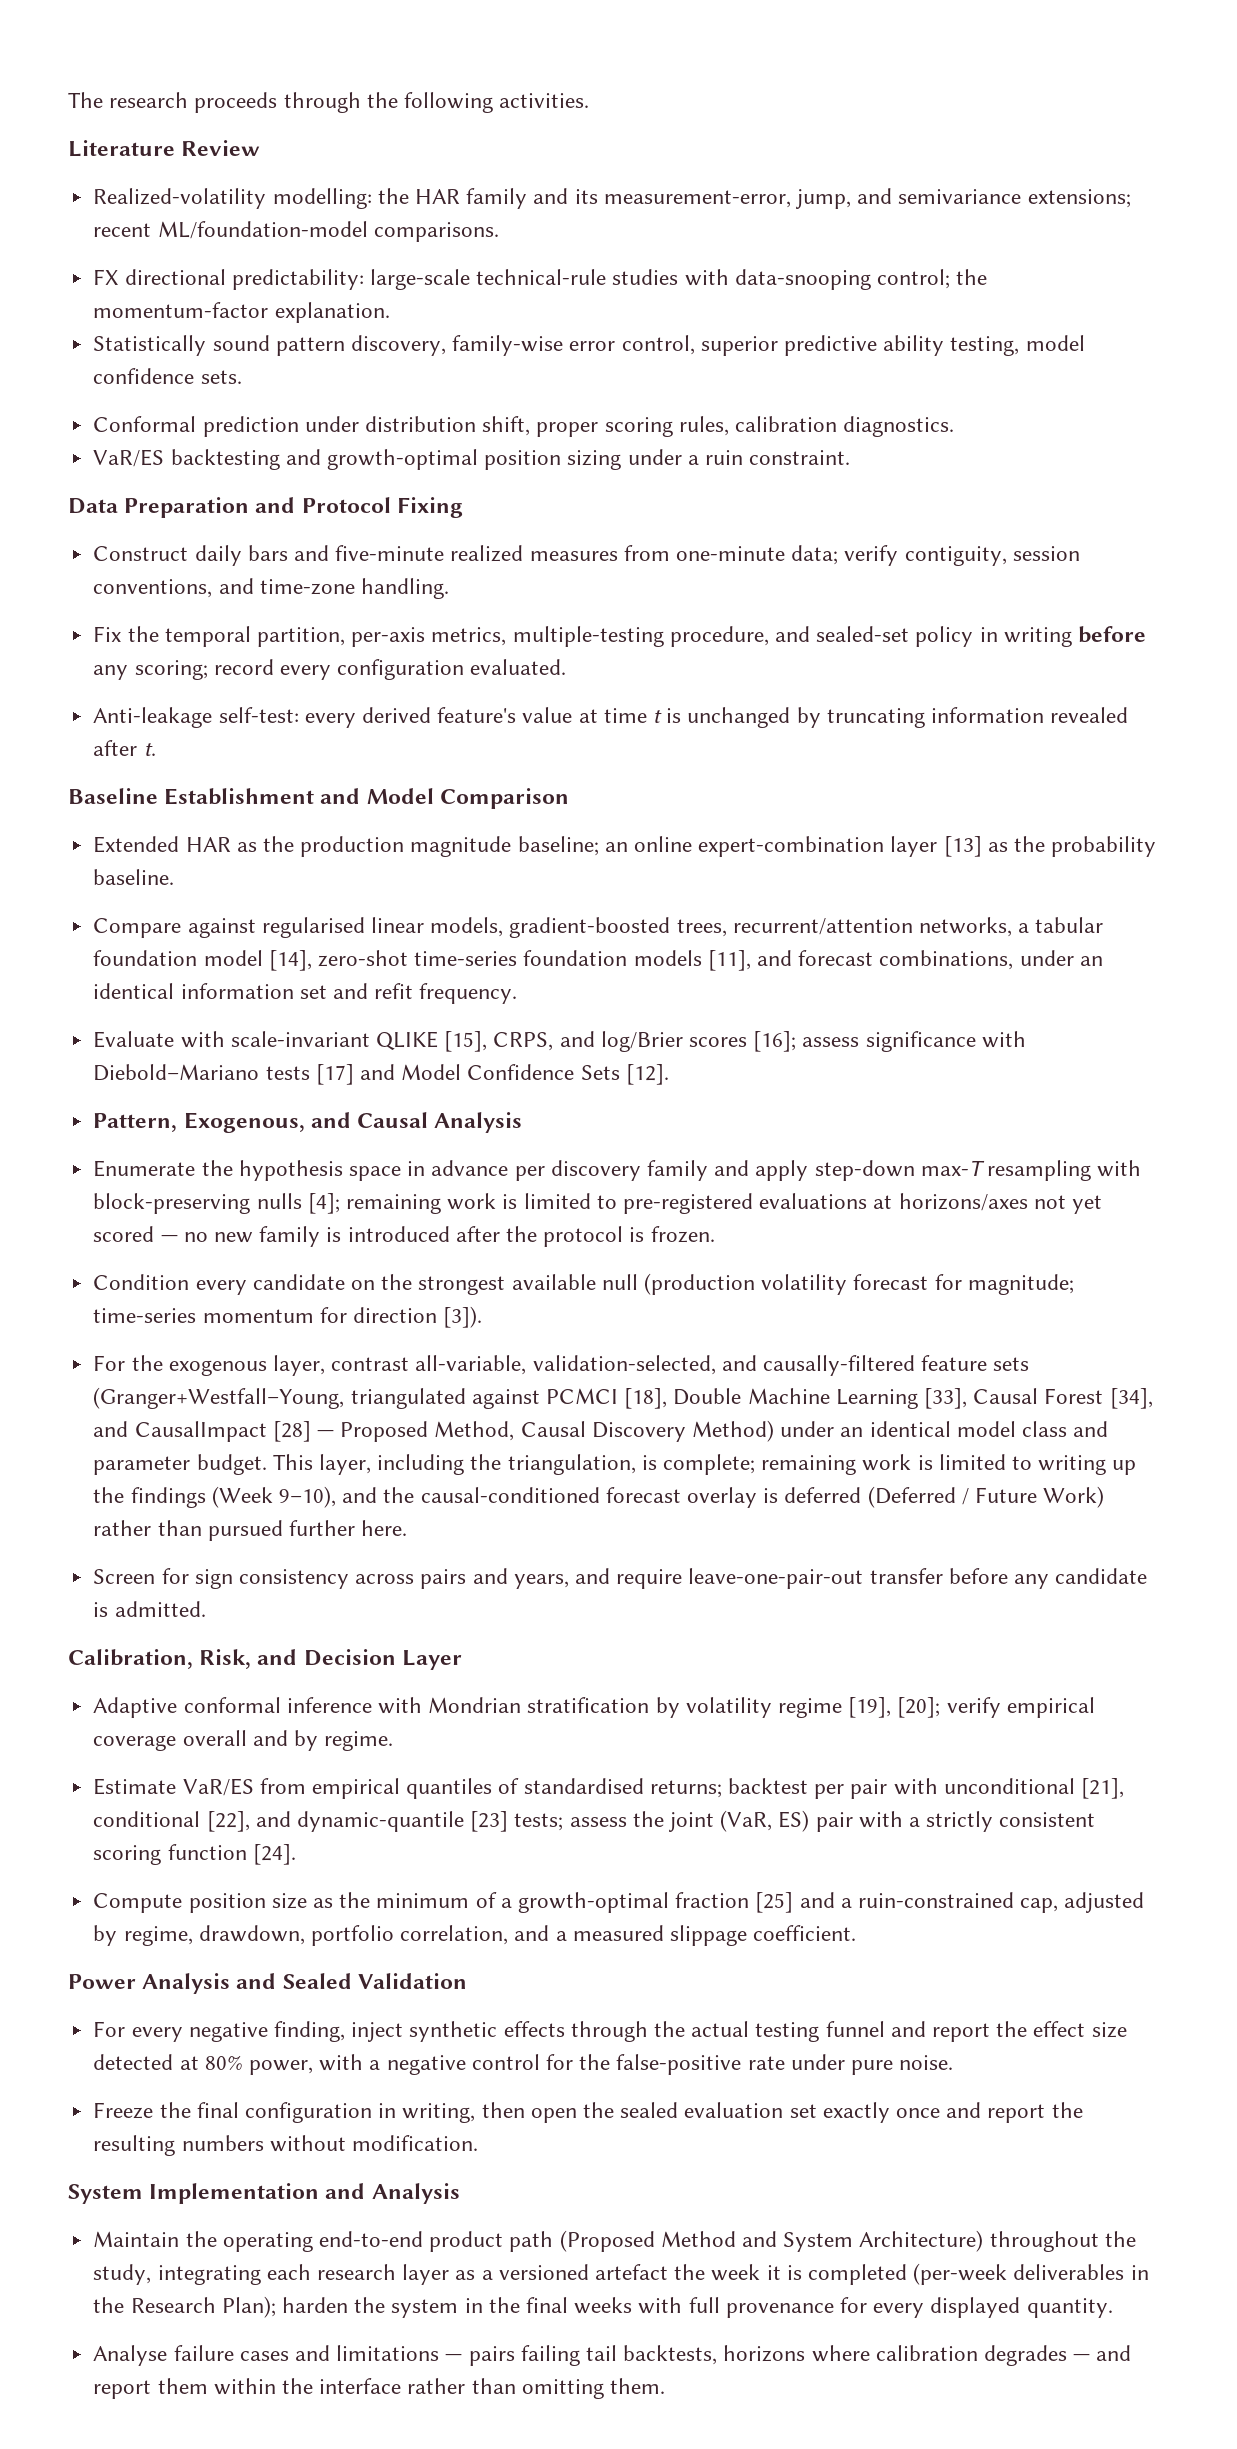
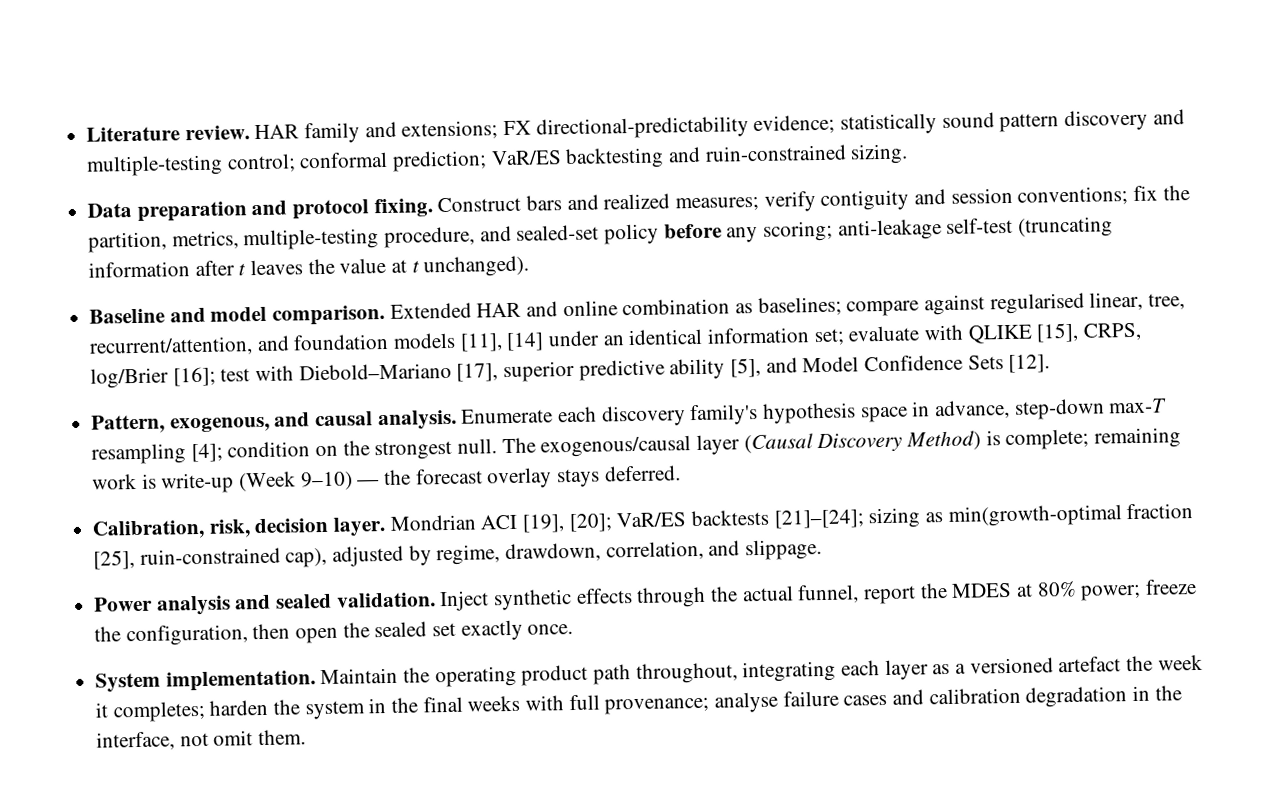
[68,92,590,113] [68,140,261,157] [93,188,1131,209] [93,221,499,242] [93,269,988,290] [93,302,390,323] [93,335,1085,356] [93,368,242,384] [93,416,955,437] [93,449,851,470] [68,497,463,518] [93,545,1080,566] [93,578,449,599] [93,626,426,647] The research proceeds through the following activities. // Literature Review // Realized-volatility modelling: the HAR family and its measurement-error, jump, and semivariance extensions; recent ML/foundation-model comparisons. // FX directional predictability: large-scale technical-rule studies with data-snooping control; the momentum-factor explanation. // Statistically sound pattern discovery, family-wise error control, superior predictive ability testing, model confidence sets. // Conformal prediction under distribution shift, proper scoring rules, calibration diagnostics. // VaR/ES backtesting and growth-optimal position sizing under a ruin constraint. // Data Preparation and Protocol Fixing // Construct daily bars and five-minute realized measures from one-minute data; verify contiguity, session conventions, and time-zone handling. // Fix the temporal partition, per-axis -> [86,109,1185,144] [86,143,909,177] [87,185,1190,222] [88,231,168,253] Literature review. HAR family and extensions; FX directional-predictability evidence; statistically sound pattern discovery and multiple-testing control; conformal prediction; VaR/ES backtesting and ruin-constrained sizing. // Data preparation and protocol fixing. Construct bars and realized measures; verify contiguity and session conventions; fix the partition,
[979,627,1072,647] in writing -> (660, 234) none
[213,659,567,680] [93,707,1129,728] [93,740,156,756] [68,788,569,809] [93,836,1157,857] [93,869,175,885] [93,917,1104,938] [93,950,1103,971] [93,983,518,1004] [93,1031,1026,1052] [93,1064,354,1085] record every configuration evaluated. // Anti-leakage self-test: every derived feature's value at time t is unchanged by truncating information revealed after t. // Baseline Establishment and Model Comparison // Extended HAR as the production magnitude baseline; an online expert-combination layer [13] as the probability baseline. // Compare against regularised linear models, gradient-boosted trees, recurrent/attention networks, a tabular foundation model [14], zero-shot time-series foundation models [11], and forecast combinations, under an identical information set and refit frequency. // Evaluate with scale-invariant QLIKE [15], CRPS, and log/Brier scores [16]; assess significance with Diebold–Mariano tests [17] -> [837,216,1114,241] [88,255,530,278] [89,291,1186,326] [89,322,1143,357] [90,357,762,389] anti-leakage self-test (truncating information after t leaves the value at t unchanged). // Baseline and model comparison. Extended HAR and online combination as baselines; compare against regularised linear, tree, recurrent/attention, and foundation models [11], [14] under an identical information set; evaluate with QLIKE [15], CRPS, log/Brier [16]; test with Diebold–Mariano [17], superior predictive ability [5],
[183,1112,523,1133] [93,1160,1142,1181] [93,1193,1103,1214] [93,1226,715,1247] [93,1273,1074,1295] [93,1306,483,1328] [93,1355,1030,1376] [93,1387,1153,1409] [93,1420,1109,1442] [93,1454,636,1475] Exogenous, and Causal Analysis // Enumerate the hypothesis space in advance per discovery family and apply step-down max-T resampling with block-preserving nulls [4]; remaining work is limited to pre-registered evaluations at horizons/axes not yet scored — no new family is introduced after the protocol is frozen. // Condition every candidate on the strongest available null (production volatility forecast for magnitude; time-series momentum for direction [3]). // For the exogenous layer, contrast all-variable, validation-selected, and causally-filtered feature sets (Granger+Westfall–Young, triangulated against PCMCI [18], Double Machine Learning [33], Causal Forest [34], and CausalImpact [28] — Proposed Method, Causal Discovery Method) under an identical model class and parameter budget. This layer, including the triangulation, -> [169,398,1168,433] [91,430,982,465] exogenous, and causal analysis. Enumerate each discovery family's hypothesis space in advance, step-down max-T resampling [4]; condition on the strongest null. The exogenous/causal layer (Causal Discovery Method)
[938,1454,1137,1475] [93,1486,1105,1508] [93,1520,408,1541] [93,1568,1148,1589] [93,1601,206,1617] [68,1649,462,1670] [93,1697,1095,1718] [93,1730,394,1751] [93,1778,1125,1799] [93,1810,1096,1832] [93,1844,296,1865] [93,1892,1059,1913] limited to writing up the findings (Week 9–10), and the causal-conditioned forecast overlay is deferred (Deferred / Future Work) rather than pursued further here. // Screen for sign consistency across pairs and years, and require leave-one-pair-out transfer before any candidate is admitted. // Calibration, Risk, and Decision Layer // Adaptive conformal inference with Mondrian stratification by volatility regime [19], [20]; verify empirical coverage overall and by regime. // Estimate VaR/ES from empirical quantiles of standardised returns; backtest per pair with unconditional [21], conditional [22], and dynamic-quantile [23] tests; assess the joint (VaR, ES) pair with a strictly consistent scoring function [24]. // Compute position size as the minimum of a growth-optimal fraction [25] and a ruin-constrained cap, -> [161,465,681,494] [92,503,1194,540] [93,547,328,570] write-up (Week 9–10) — the forecast overlay stays deferred. // Calibration, risk, decision layer. Mondrian ACI [19], [20]; VaR/ES backtests [21]–[24]; sizing as min(growth-optimal fraction [25], ruin-constrained cap),
[310,1925,394,1946] portfolio -> (602, 552) none
[555,1925,857,1946] [68,1973,467,1994] [93,2021,404,2042] a measured slippage coefficient. // Power Analysis and Sealed Validation // For every negative finding, inject -> [745,538,823,561] [94,590,490,616] slippage. // Power analysis and sealed validation. Inject
[755,2021,1127,2042] [93,2054,954,2075] [93,2102,476,2123] testing funnel and report the effect size detected at 80% power, with a negative control for the false-positive rate under pure noise. // Freeze the final configuration in writing, -> [797,578,1198,605] [94,624,248,647] funnel, report the MDES at 80% power; freeze the configuration,
[684,2102,784,2118] evaluation -> (428, 629) none
[896,2102,1083,2123] [93,2135,478,2156] [68,2183,460,2204] once and report the resulting numbers without modification. // System Implementation and Analysis // -> [527,623,574,635] [95,670,316,693] once. // System implementation.
[318,2231,423,2247] end-to-end -> (517, 676) none
[559,2230,1136,2252] [93,2264,152,2285] (Proposed Method and System Architecture) throughout the study, -> [635,662,738,685] throughout,
[316,2264,396,2280] research -> (881, 668) none
[786,2263,1149,2285] [93,2296,276,2318] is completed (per-week deliverables in the Research Plan); -> [112,700,206,723] completes;
[725,2297,1113,2318] [93,2345,1132,2366] [93,2378,604,2399] provenance for every displayed quantity. // Analyse failure cases and limitations — pairs failing tail backtests, horizons where calibration degrades — and report them within the interface rather than omitting -> [604,685,1182,715] [96,730,254,751] provenance; analyse failure cases and calibration degradation in the interface, not omit

